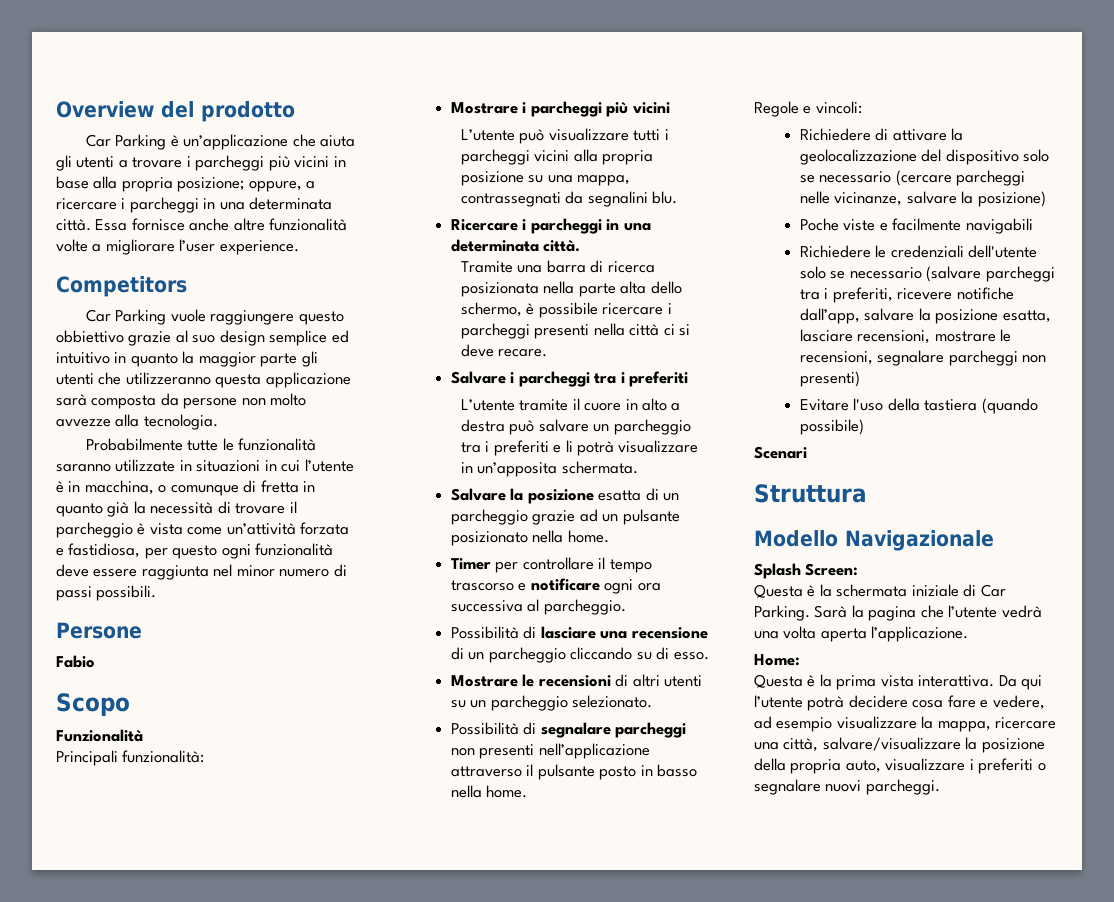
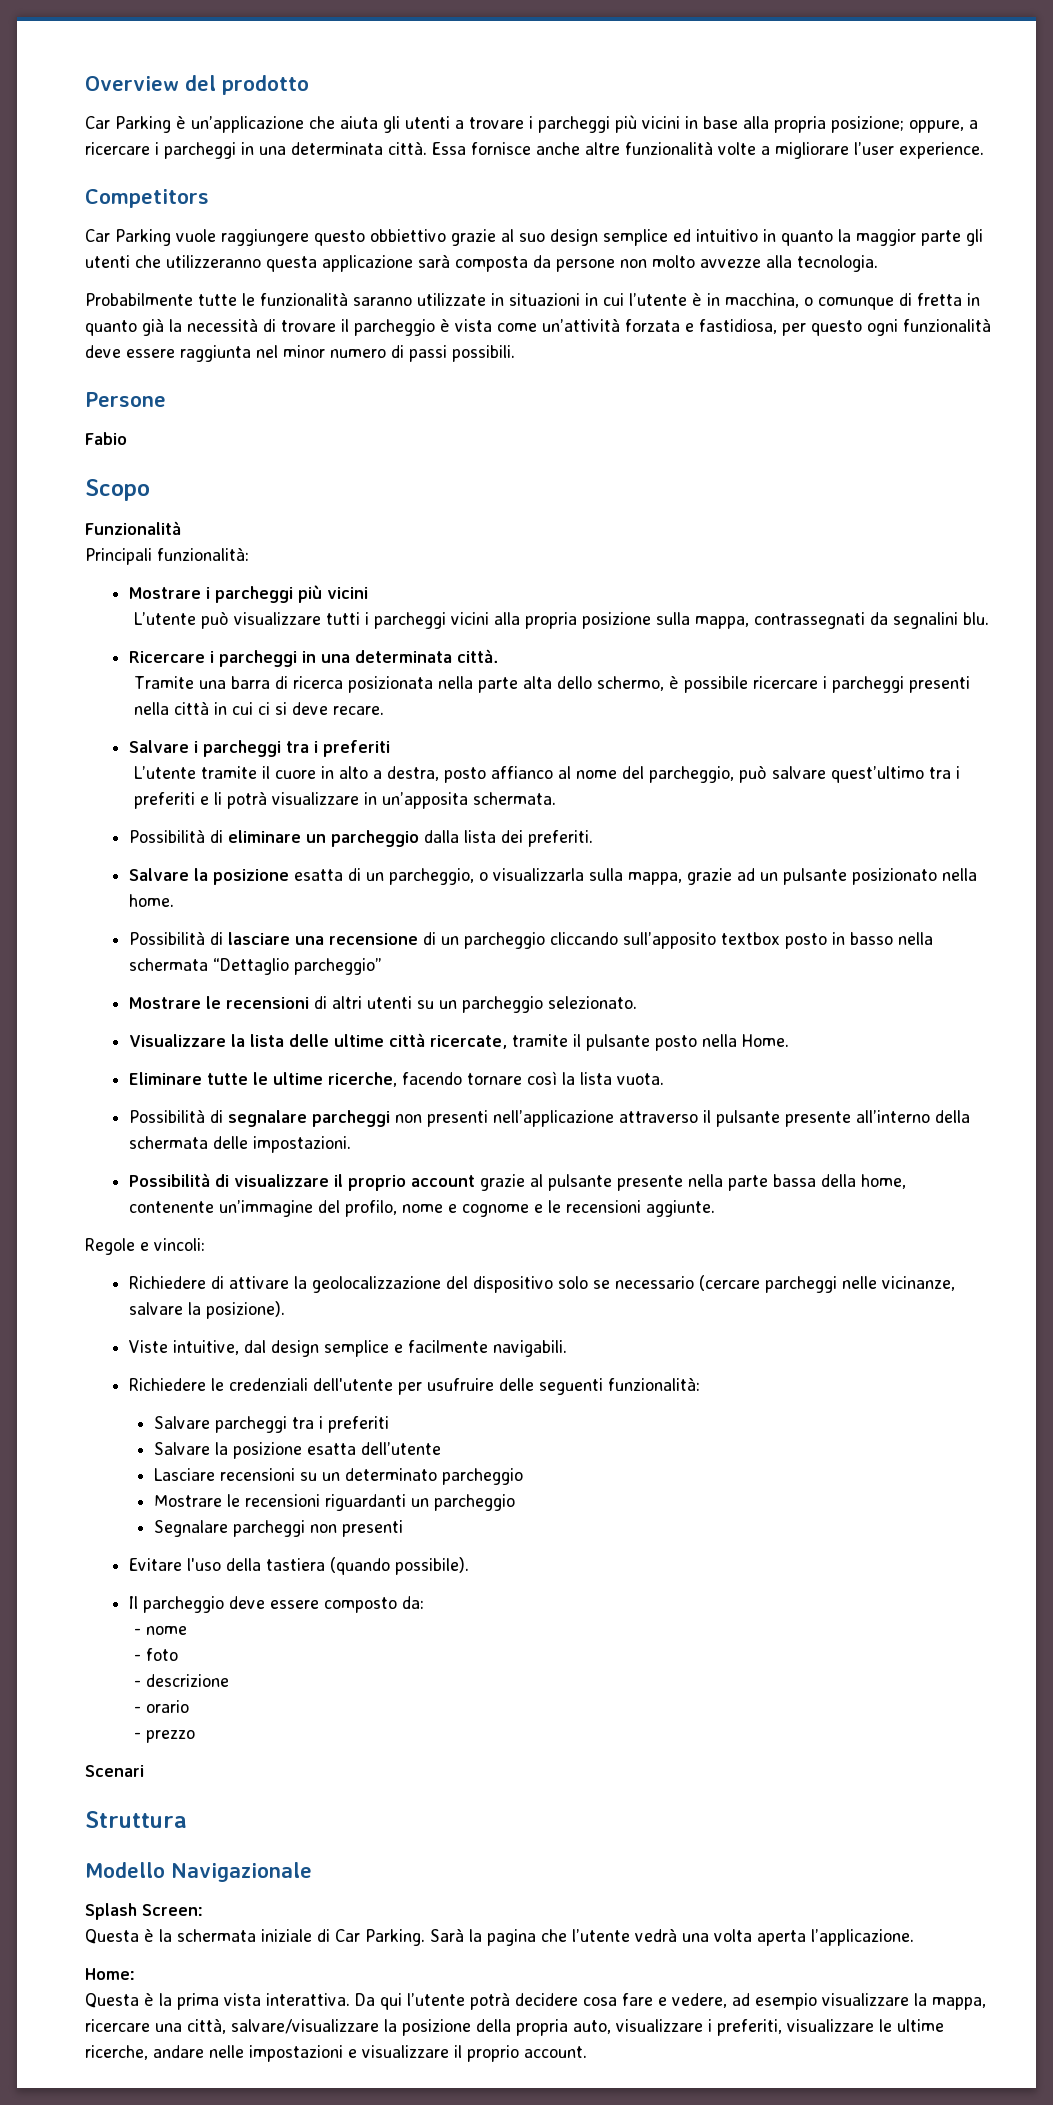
[528,175,573,183] su una -> [656,612,691,625] sulla
(660, 330) none -> [214,702,254,715] in cui
[460,419,691,435] destra può salvare un parcheggio -> [387,766,925,783] destra, posto affianco al nome del parcheggio, può salvare quest’ultimo
(638, 467) none -> [128,829,593,847] // Possibilità di eliminare un parcheggio dalla lista dei preferiti.
[451,509,529,525] parcheggio -> [388,868,682,885] parcheggio, o visualizzarla sulla mappa,
[451,557,652,573] [451,578,661,594] [451,599,626,615] // Timer per controllare il tempo trascorso e notificare ogni ora successiva al parcheggio. -> (174, 900) none
[636,647,709,660] su di esso. -> [622,932,933,949] [128,958,382,975] sull’apposito textbox posto in basso nella schermata “Dettaglio parcheggio”
(653, 701) none -> [128,1033,789,1051] [128,1071,664,1087] // Visualizzare la lista delle ultime città ricercate, tramite il pulsante posto nella Home. // Eliminare tutte le ultime ricerche, facendo tornare così la lista vuota.
[599,764,698,780] [451,785,528,798] posto in basso nella home. -> [784,1110,970,1127] [128,1136,351,1153] [128,1173,906,1191] [128,1200,715,1217] presente all’interno della schermata delle impostazioni. // Possibilità di visualizzare il proprio account grazie al pulsante presente nella parte bassa della home, contenente un’immagine del profilo, nome e cognome e le recensioni aggiunte.
[977,191,1046,207] [800,218,876,231] posizione) // Poche viste -> [205,1301,285,1319] [128,1340,389,1357] posizione). // Viste intuitive, dal design semplice
[965,218,1033,234] navigabili -> [492,1340,567,1357] navigabili.
[800,266,1055,282] [800,287,1014,303] [800,308,1051,324] [800,329,1012,344] [800,350,1047,366] [800,371,861,387] solo se necessario (salvare parcheggi tra i preferiti, ricevere notifiche dall’app, salvare la posizione esatta, lasciare recensioni, mostrare le recensioni, segnalare parcheggi non presenti) -> [397,1377,700,1395] [153,1416,389,1433] [153,1442,441,1459] [153,1468,523,1485] [153,1494,515,1511] [153,1520,403,1537] per usufruire delle seguenti funzionalità: // Salvare parcheggi tra i preferiti // Salvare la posizione esatta dell’utente // Lasciare recensioni su un determinato parcheggio // Mostrare le recensioni riguardanti un parcheggio // Segnalare parcheggi non presenti
[800,419,865,435] possibile) -> [394,1557,469,1575] [128,1596,424,1613] [134,1626,188,1635] [134,1648,179,1661] [134,1674,230,1687] [134,1700,190,1713] [134,1730,196,1743] possibile). // Il parcheggio deve essere composto da: // - nome // - foto // - descrizione // - orario // - prezzo
[978,758,1046,774] [754,779,940,795] preferiti o segnalare nuovi parcheggi. -> [717,2019,944,2036] [85,2045,587,2062] preferiti, visualizzare le ultime ricerche, andare nelle impostazioni e visualizzare il proprio account.

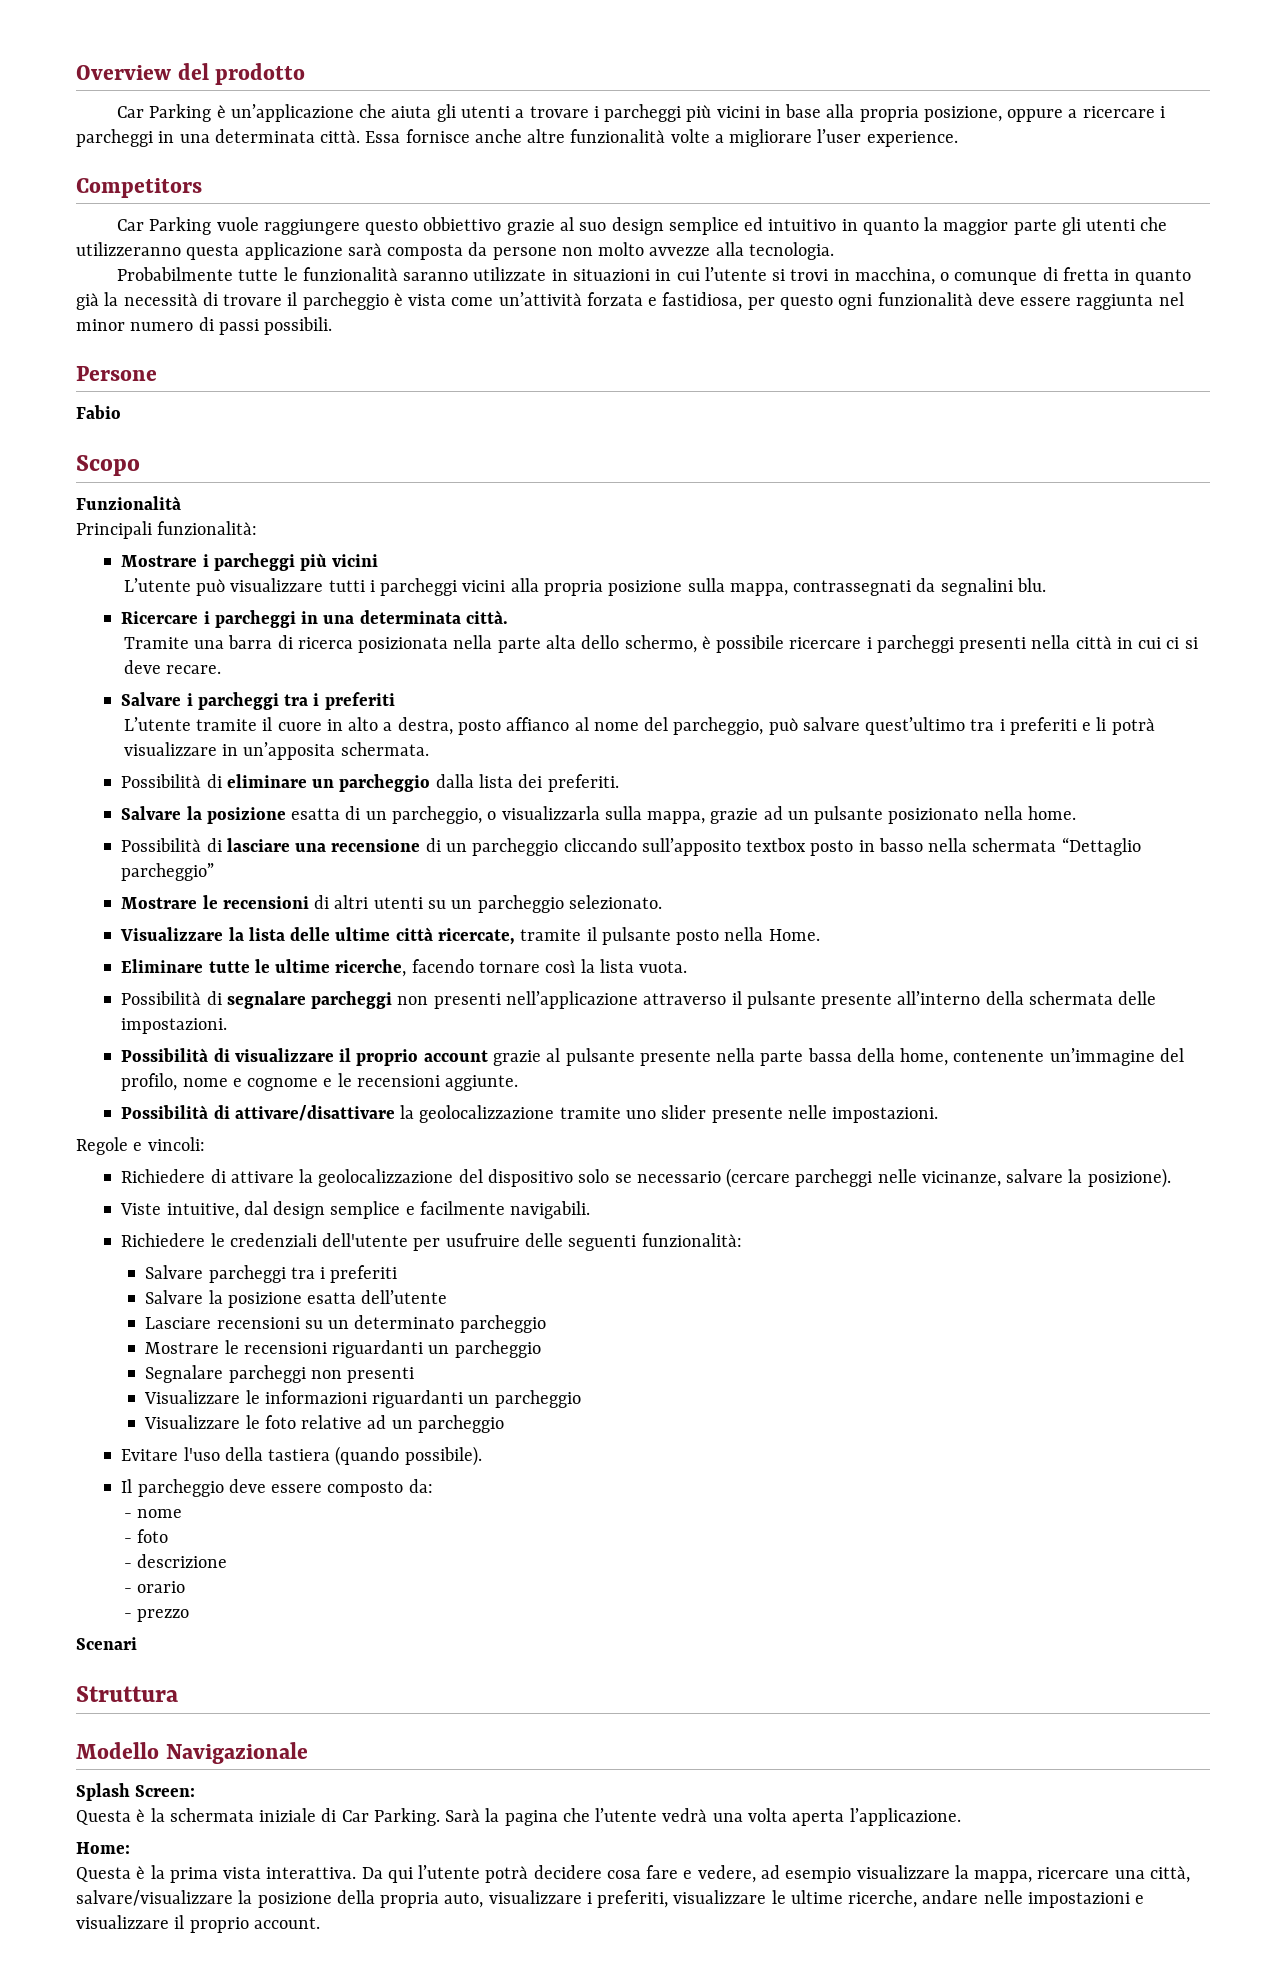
[831,116,964,133] posizione; oppure, -> [923,106,1064,122] posizione, oppure
[692,293,702,306] è -> [772,269,829,281] si trovi
(715, 1208) none -> [121,1105,939,1123] // Possibilità di attivare/disattivare la geolocalizzazione tramite uno slider presente nelle impostazioni.
(403, 1528) none -> [144,1390,581,1408] [144,1415,504,1433] // Visualizzare le informazioni riguardanti un parcheggio // Visualizzare le foto relative ad un parcheggio

